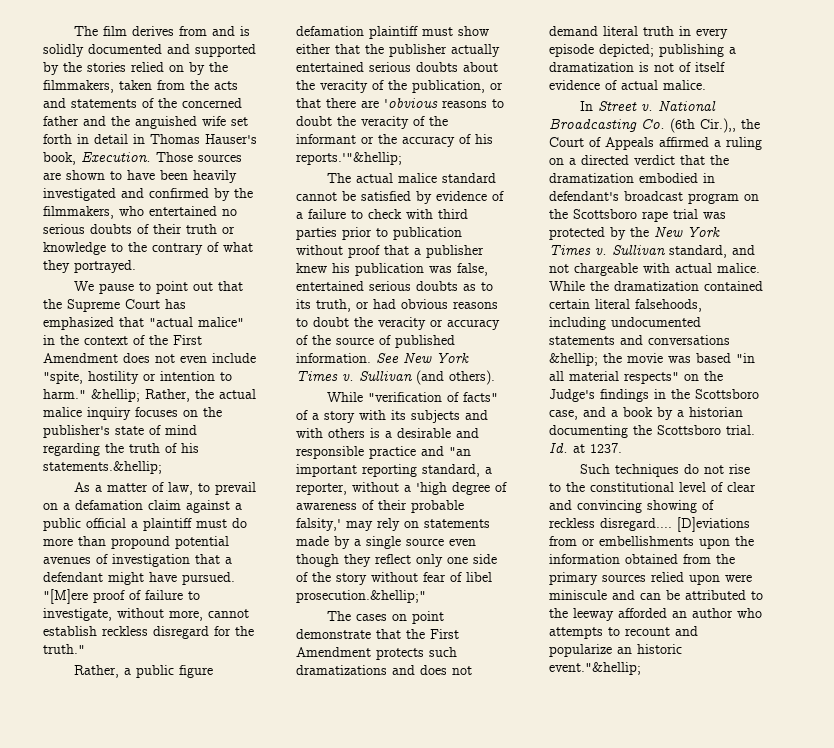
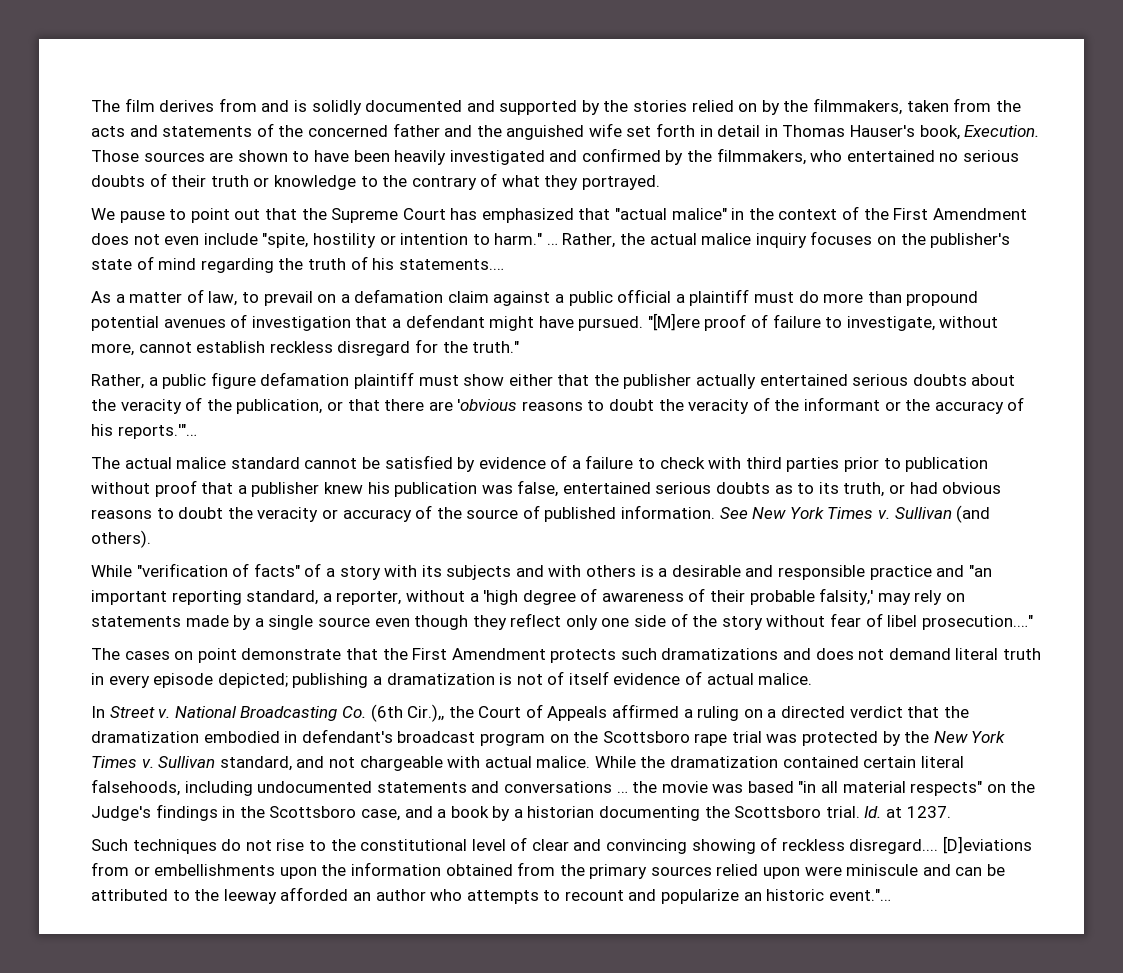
[91,389,140,402] &hellip; -> [546,243,558,245] …
[43,461,162,474] statements.&hellip; -> [398,259,504,270] statements.…
[296,152,402,165] reports.'"&hellip; -> [117,424,197,439] reports.'"…
[296,590,426,603] prosecution.&hellip;" -> [921,615,1033,630] prosecution.…"
[549,353,598,366] &hellip; -> [616,791,628,793] …
[549,662,641,675] event."&hellip; -> [828,889,891,901] event."…

